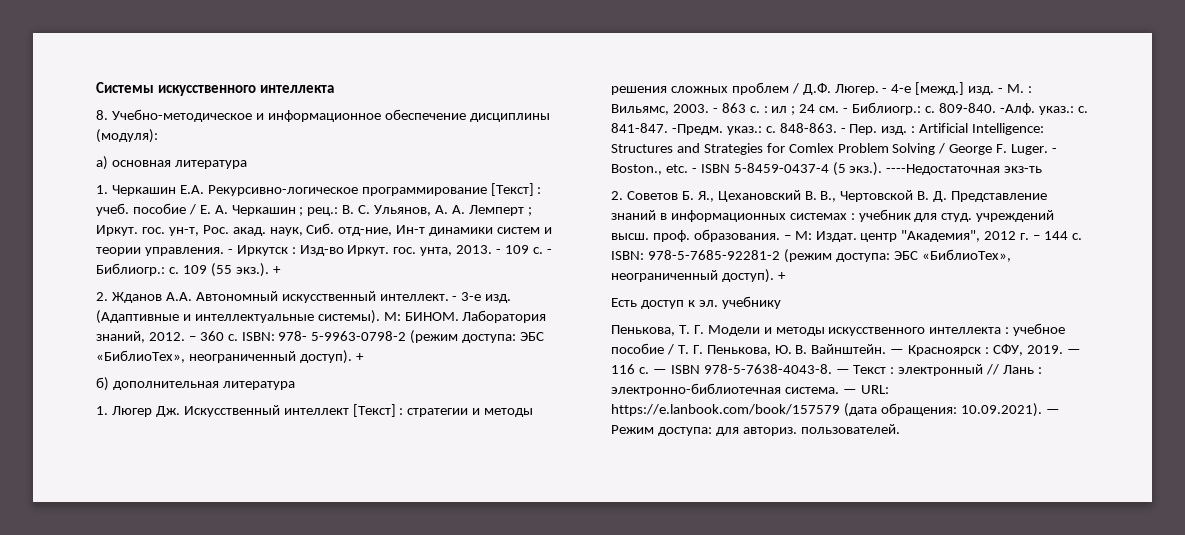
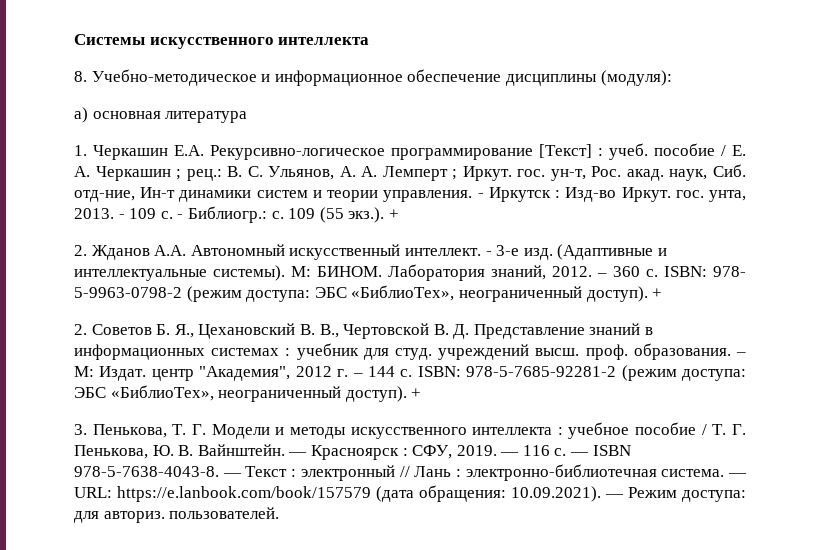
[96,377,295,391] [96,404,534,417] [611,82,1032,95] [611,102,1088,115] [611,123,1045,135] [611,143,1058,155] [611,162,1043,176] // б) дополнительная литература // 1. Люгер Дж. Искусственный интеллект [Текст] : стратегии и методы решения сложных проблем / Д.Ф. Люгер. - 4-е [межд.] изд. - М. : Вильямс, 2003. - 863 с. : ил ; 24 см. - Библиогр.: с. 809-840. -Алф. указ.: с. 841-847. -Предм. указ.: с. 848-863. - Пер. изд. : Artificial Intelligence: Structures and Strategies for Comlex Problem Solving / George F. Luger. - Boston., etc. - ISBN 5-8459-0437-4 (5 экз.). ----Недостаточная экз-ть -> (663, 293) none
[611,296,781,309] Есть доступ к эл. учебнику // -> [74,424,87,435] 3.

